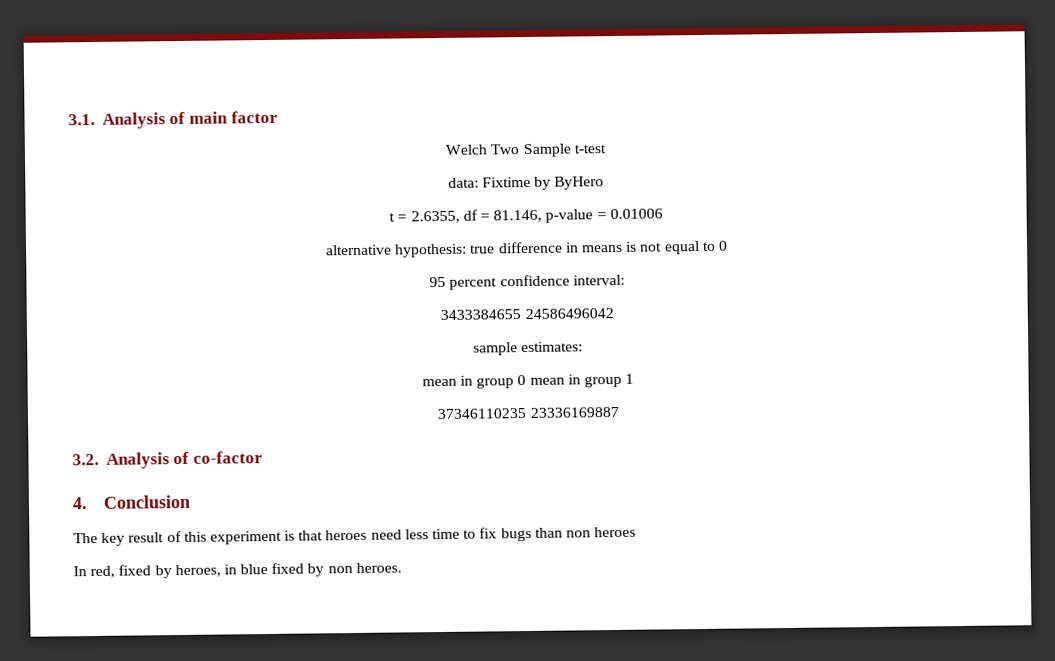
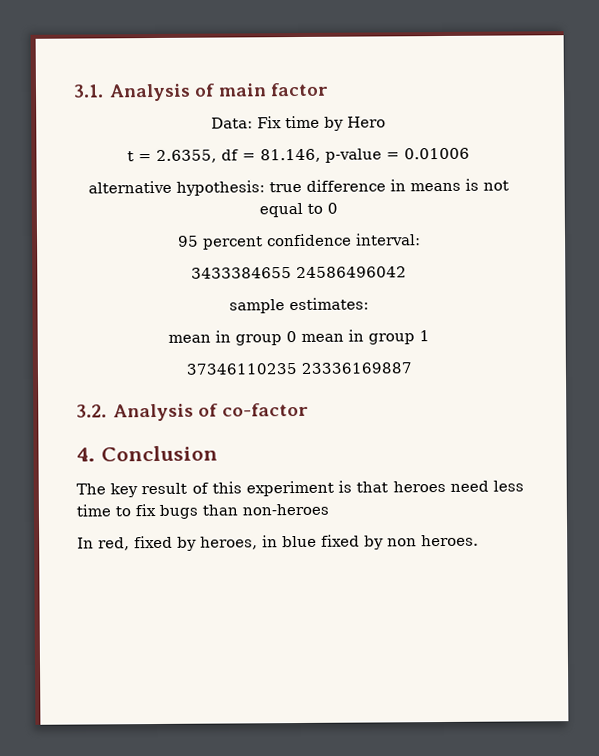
[445,143,606,158] [447,176,605,190] Welch Two Sample t-test // data: Fixtime by ByHero -> [210,115,386,131] Data: Fix time by Hero
[565,526,637,538] non heroes -> [242,503,329,516] non-heroes

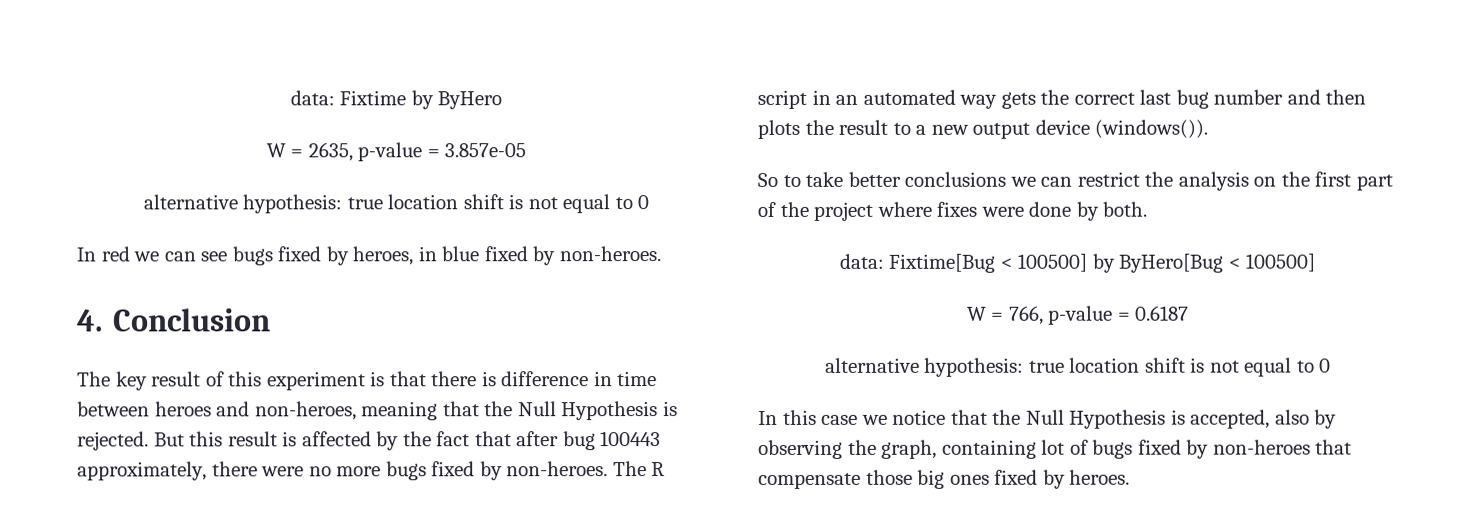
[73,82,329,102] [210,115,386,131] [126,147,470,164] [87,178,509,196] [258,202,338,218] [177,233,421,250] [191,266,407,279] [229,297,369,314] [168,329,430,346] [186,362,412,375] [76,402,309,422] 3.1. Analysis of main factor // Data: Fix time by Hero // t = 2.6355, df = 81.146, p-value = 0.01006 // alternative hypothesis: true difference in means is not equal to 0 // 95 percent confidence interval: // 3433384655 24586496042 // sample estimates: // mean in group 0 mean in group 1 // 37346110235 23336169887 // 3.2. Analysis of co-factor -> [289,90,503,110] [265,142,527,162] [142,194,650,214] [76,246,661,266] data: Fixtime by ByHero // W = 2635, p-value = 3.857e-05 // alternative hypothesis: true location shift is not equal to 0 // In red we can see bugs fixed by heroes, in blue fixed by non-heroes.
[392,480,524,493] [76,503,329,519] [77,534,417,551] heroes need less time to fix bugs than non-heroes // In red, fixed by heroes, in blue fixed by non -> [431,371,658,387] [77,401,678,421] [77,431,662,451] [77,461,666,481] [757,89,1367,109] [757,119,1209,139] [757,171,1393,191] [757,201,1148,221] [838,253,1317,273] [966,305,1190,325] [824,357,1332,377] [758,409,1338,429] [758,439,1353,459] [758,469,1066,489] there is difference in time between heroes and non-heroes, meaning that the Null Hypothesis is rejected. But this result is affected by the fact that after bug 100443 approximately, there were no more bugs fixed by non-heroes. The R script in an automated way gets the correct last bug number and then plots the result to a new output device (windows()). // So to take better conclusions we can restrict the analysis on the first part of the project where fixes were done by both. // data: Fixtime[Bug < 100500] by ByHero[Bug < 100500] // W = 766, p-value = 0.6187 // alternative hypothesis: true location shift is not equal to 0 // In this case we notice that the Null Hypothesis is accepted, also by observing the graph, containing lot of bugs fixed by non-heroes that compensate those big ones fixed by

